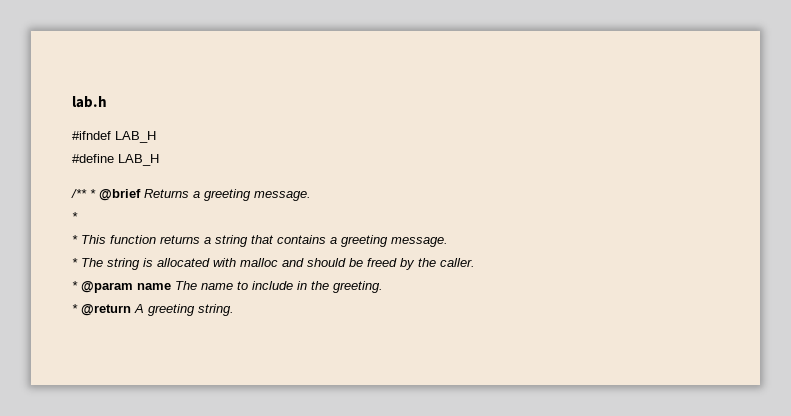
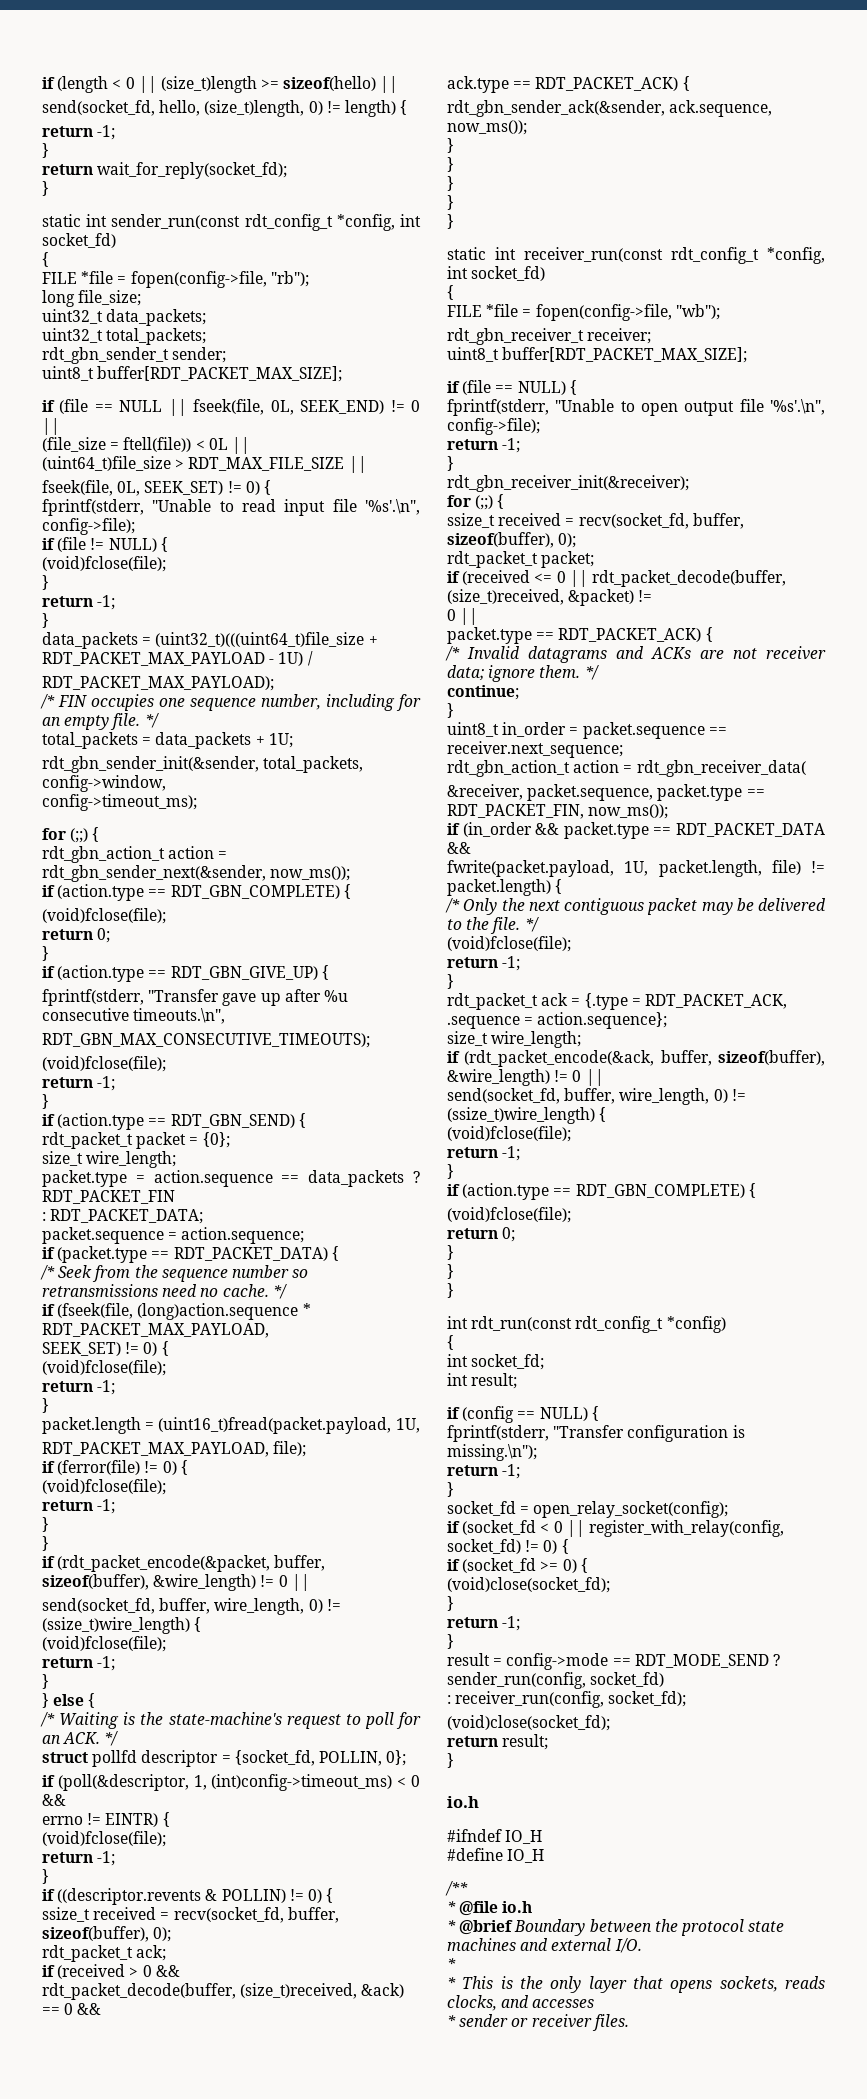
[72,96,107,108] lab.h -> [42,76,399,93] [42,100,408,117] [42,125,116,140] [42,143,49,158] [42,162,288,179] [42,181,49,196] [42,214,421,231] [42,233,116,248] [42,252,49,267] [42,271,309,288] [42,290,142,307] [42,309,207,326] [42,328,207,345] [42,347,227,364] [42,366,343,382] [42,399,421,416] [42,418,60,435] [42,437,250,454] [42,456,367,473] [42,480,271,496] [42,499,420,516] [42,518,135,535] [42,537,168,552] [42,556,166,572] [42,575,49,590] [42,595,116,610] [42,613,49,628] [42,632,378,649] [42,651,313,666] [42,676,274,691] [40,694,421,711] [42,713,159,730] [42,732,293,749] [42,756,364,773] [42,775,166,792] [42,794,197,811] [42,827,100,843] [42,846,228,863] [42,865,351,882] [42,884,351,901] [42,908,166,924] [42,928,111,943] [42,946,49,961] [42,965,329,982] [42,989,348,1006] [42,1008,226,1024] [42,1033,370,1048] [42,1056,166,1072] [42,1076,116,1091] [42,1094,49,1109] [42,1113,306,1130] [42,1132,230,1149] [42,1151,177,1168] [42,1170,420,1187] [42,1190,175,1204] [42,1209,204,1224] [42,1227,305,1244] [42,1246,339,1263] [40,1265,309,1282] [42,1284,287,1299] [42,1303,311,1320] [42,1323,269,1338] [42,1341,169,1356] [42,1360,166,1376] [42,1380,116,1395] [42,1398,49,1413] [42,1417,420,1434] [42,1441,307,1457] [42,1460,188,1475] [42,1479,166,1495] [42,1499,116,1514] [42,1517,49,1532] [42,1536,49,1551] [42,1555,326,1572] [42,1574,310,1591] [42,1598,341,1615] [42,1617,202,1634] [42,1636,166,1652] [42,1656,116,1671] [42,1674,49,1689] [42,1693,96,1708] [40,1712,421,1729] [42,1731,119,1746] [42,1750,407,1767] [42,1774,421,1791] [42,1794,66,1806] [42,1812,170,1827] [42,1831,166,1847] [42,1851,116,1866] [42,1869,49,1884] [42,1888,334,1905] [42,1907,339,1923] [42,1926,172,1942] [42,1945,167,1962] [42,1964,180,1979] [42,1983,405,2000] [42,2003,102,2015] [447,76,690,93] [447,100,773,117] [447,120,527,135] [447,138,454,153] [447,157,454,172] [447,176,454,191] [447,195,454,210] [447,214,454,229] [447,247,825,264] [447,266,546,281] [447,285,454,300] [447,304,720,321] [447,328,652,345] [447,347,748,363] [447,380,577,395] [447,399,825,416] [447,418,540,435] [447,438,521,453] [447,456,454,471] [447,475,689,492] [447,494,505,510] [447,513,744,529] [447,532,577,548] [447,551,595,568] [447,570,786,587] [447,589,653,606] [447,608,479,625] [447,627,713,644] [445,646,826,663] [447,665,599,682] [447,685,519,700] [447,703,454,718] [447,722,727,739] [447,741,623,758] [447,760,806,777] [447,784,765,801] [447,804,669,819] [447,822,825,839] [447,842,471,854] [447,860,825,877] [447,879,563,896] [445,898,826,915] [447,917,539,934] [447,936,571,952] [447,956,521,971] [447,974,454,989] [447,993,787,1010] [447,1012,668,1029] [447,1031,582,1048] [447,1050,825,1067] [447,1069,604,1086] [447,1088,746,1105] [447,1107,607,1124] [447,1126,571,1142] [447,1146,521,1161] [447,1164,454,1179] [447,1183,756,1200] [447,1207,571,1223] [447,1227,516,1242] [447,1245,454,1260] [447,1264,454,1279] [447,1283,454,1298] [447,1316,726,1333] [447,1335,454,1350] [447,1354,545,1370] [447,1373,518,1389] [447,1406,599,1423] [447,1425,745,1442] [447,1444,537,1461] [447,1464,521,1479] [447,1482,454,1497] [447,1501,729,1518] [447,1520,784,1537] [447,1539,569,1554] [447,1558,588,1573] [447,1577,610,1593] [447,1596,454,1611] [447,1616,521,1631] [447,1634,454,1649] [447,1653,780,1670] [447,1672,665,1689] [447,1691,687,1708] [447,1715,610,1731] [447,1734,549,1750] [447,1753,454,1768] [447,1796,479,1808] if (length < 0 || (size_t)length >= sizeof(hello) || // send(socket_fd, hello, (size_t)length, 0) != length) { // return -1; // } // return wait_for_reply(socket_fd); // } // static int sender_run(const rdt_config_t *config, int socket_fd) // { // FILE *file = fopen(config->file, "rb"); // long file_size; // uint32_t data_packets; // uint32_t total_packets; // rdt_gbn_sender_t sender; // uint8_t buffer[RDT_PACKET_MAX_SIZE]; // if (file == NULL || fseek(file, 0L, SEEK_END) != 0 || // (file_size = ftell(file)) < 0L || // (uint64_t)file_size > RDT_MAX_FILE_SIZE || // fseek(file, 0L, SEEK_SET) != 0) { // fprintf(stderr, "Unable to read input file '%s'.\n", config->file); // if (file != NULL) { // (void)fclose(file); // } // return -1; // } // data_packets = (uint32_t)(((uint64_t)file_size + RDT_PACKET_MAX_PAYLOAD - 1U) / // RDT_PACKET_MAX_PAYLOAD); // /* FIN occupies one sequence number, including for an empty file. */ // total_packets = data_packets + 1U; // rdt_gbn_sender_init(&sender, total_packets, config->window, // config->timeout_ms); // for (;;) { // rdt_gbn_action_t action = rdt_gbn_sender_next(&sender, now_ms()); // if (action.type == RDT_GBN_COMPLETE) { // (void)fclose(file); // return 0; // } // if (action.type == RDT_GBN_GIVE_UP) { // fprintf(stderr, "Transfer gave up after %u consecutive timeouts.\n", // RDT_GBN_MAX_CONSECUTIVE_TIMEOUTS); // (void)fclose(file); // return -1; // } // if (action.type == RDT_GBN_SEND) { // rdt_packet_t packet = {0}; // size_t wire_length; // packet.type = action.sequence == data_packets ? RDT_PACKET_FIN // : RDT_PACKET_DATA; // packet.sequence = action.sequence; // if (packet.type == RDT_PACKET_DATA) { // /* Seek from the sequence number so retransmissions need no cache. */ // if (fseek(file, (long)action.sequence * RDT_PACKET_MAX_PAYLOAD, // SEEK_SET) != 0) { // (void)fclose(file); // return -1; // } // packet.length = (uint16_t)fread(packet.payload, 1U, // RDT_PACKET_MAX_PAYLOAD, file); // if (ferror(file) != 0) { // (void)fclose(file); // return -1; // } // } // if (rdt_packet_encode(&packet, buffer, sizeof(buffer), &wire_length) != 0 || // send(socket_fd, buffer, wire_length, 0) != (ssize_t)wire_length) { // (void)fclose(file); // return -1; // } // } else { // /* Waiting is the state-machine's request to poll for an ACK. */ // struct pollfd descriptor = {socket_fd, POLLIN, 0}; // if (poll(&descriptor, 1, (int)config->timeout_ms) < 0 && // errno != EINTR) { // (void)fclose(file); // return -1; // } // if ((descriptor.revents & POLLIN) != 0) { // ssize_t received = recv(socket_fd, buffer, sizeof(buffer), 0); // rdt_packet_t ack; // if (received > 0 && // rdt_packet_decode(buffer, (size_t)received, &ack) == 0 && // ack.type == RDT_PACKET_ACK) { // rdt_gbn_sender_ack(&sender, ack.sequence, now_ms()); // } // } // } // } // } // static int receiver_run(const rdt_config_t *config, int socket_fd) // { // FILE *file = fopen(config->file, "wb"); // rdt_gbn_receiver_t receiver; // uint8_t buffer[RDT_PACKET_MAX_SIZE]; // if (file == NULL) { // fprintf(stderr, "Unable to open output file '%s'.\n", config->file); // return -1; // } // rdt_gbn_receiver_init(&receiver); // for (;;) { // ssize_t received = recv(socket_fd, buffer, sizeof(buffer), 0); // rdt_packet_t packet; // if (received <= 0 || rdt_packet_decode(buffer, (size_t)received, &packet) != // 0 || // packet.type == RDT_PACKET_ACK) { // /* Invalid datagrams and ACKs are not receiver data; ignore them. */ // continue; // } // uint8_t in_order = packet.sequence == receiver.next_sequence; // rdt_gbn_action_t action = rdt_gbn_receiver_data( // &receiver, packet.sequence, packet.type == RDT_PACKET_FIN, now_ms()); // if (in_order && packet.type == RDT_PACKET_DATA && // fwrite(packet.payload, 1U, packet.length, file) != packet.length) { // /* Only the next contiguous packet may be delivered to the file. */ // (void)fclose(file); // return -1; // } // rdt_packet_t ack = {.type = RDT_PACKET_ACK, .sequence = action.sequence}; // size_t wire_length; // if (rdt_packet_encode(&ack, buffer, sizeof(buffer), &wire_length) != 0 || // send(socket_fd, buffer, wire_length, 0) != (ssize_t)wire_length) { // (void)fclose(file); // return -1; // } // if (action.type == RDT_GBN_COMPLETE) { // (void)fclose(file); // return 0; // } // } // } // int rdt_run(const rdt_config_t *config) // { // int socket_fd; // int result; // if (config == NULL) { // fprintf(stderr, "Transfer configuration is missing.\n"); // return -1; // } // socket_fd = open_relay_socket(config); // if (socket_fd < 0 || register_with_relay(config, socket_fd) != 0) { // if (socket_fd >= 0) { // (void)close(socket_fd); // } // return -1; // } // result = config->mode == RDT_MODE_SEND ? sender_run(config, socket_fd) // : receiver_run(config, socket_fd); // (void)close(socket_fd); // return result; // } // io.h
[115,131,156,143] LAB_H -> [505,1830,543,1844] IO_H
[118,154,159,166] LAB_H -> [507,1849,545,1863] IO_H
[90,189,311,201] [72,212,78,221] [72,235,448,247] [72,258,475,270] [72,281,383,293] [72,304,234,316] * @brief Returns a greeting message. // * // * This function returns a string that contains a greeting message. // * The string is allocated with malloc and should be freed by the caller. // * @param name The name to include in the greeting. // * @return A greeting string. -> [447,1901,533,1916] [447,1919,785,1936] [447,1938,642,1953] [447,1958,456,1970] [447,1976,825,1993] [447,1995,595,2011] [447,2014,629,2031] // * @file io.h // * @brief Boundary between the protocol state machines and external I/O. // * // * This is the only layer that opens sockets, reads clocks, and accesses // * sender or receiver files.

